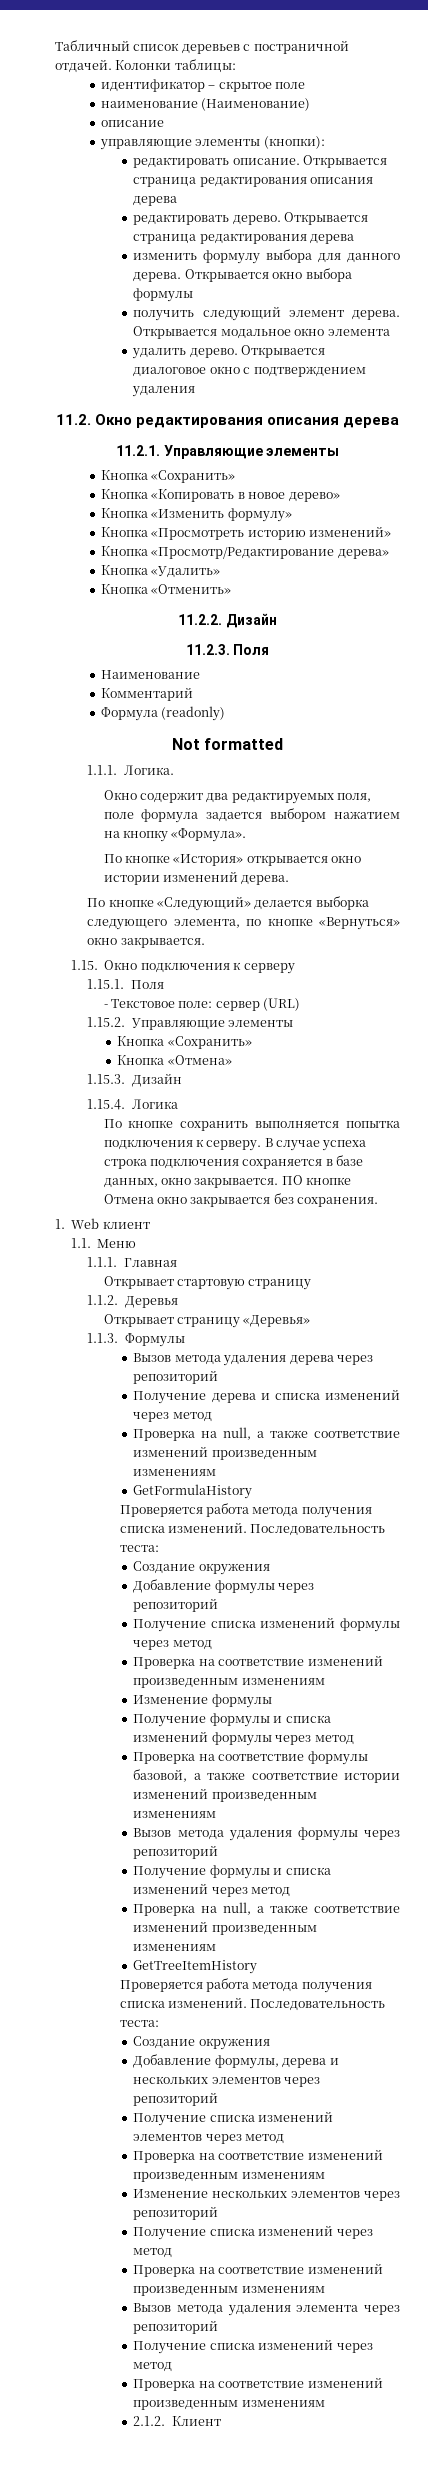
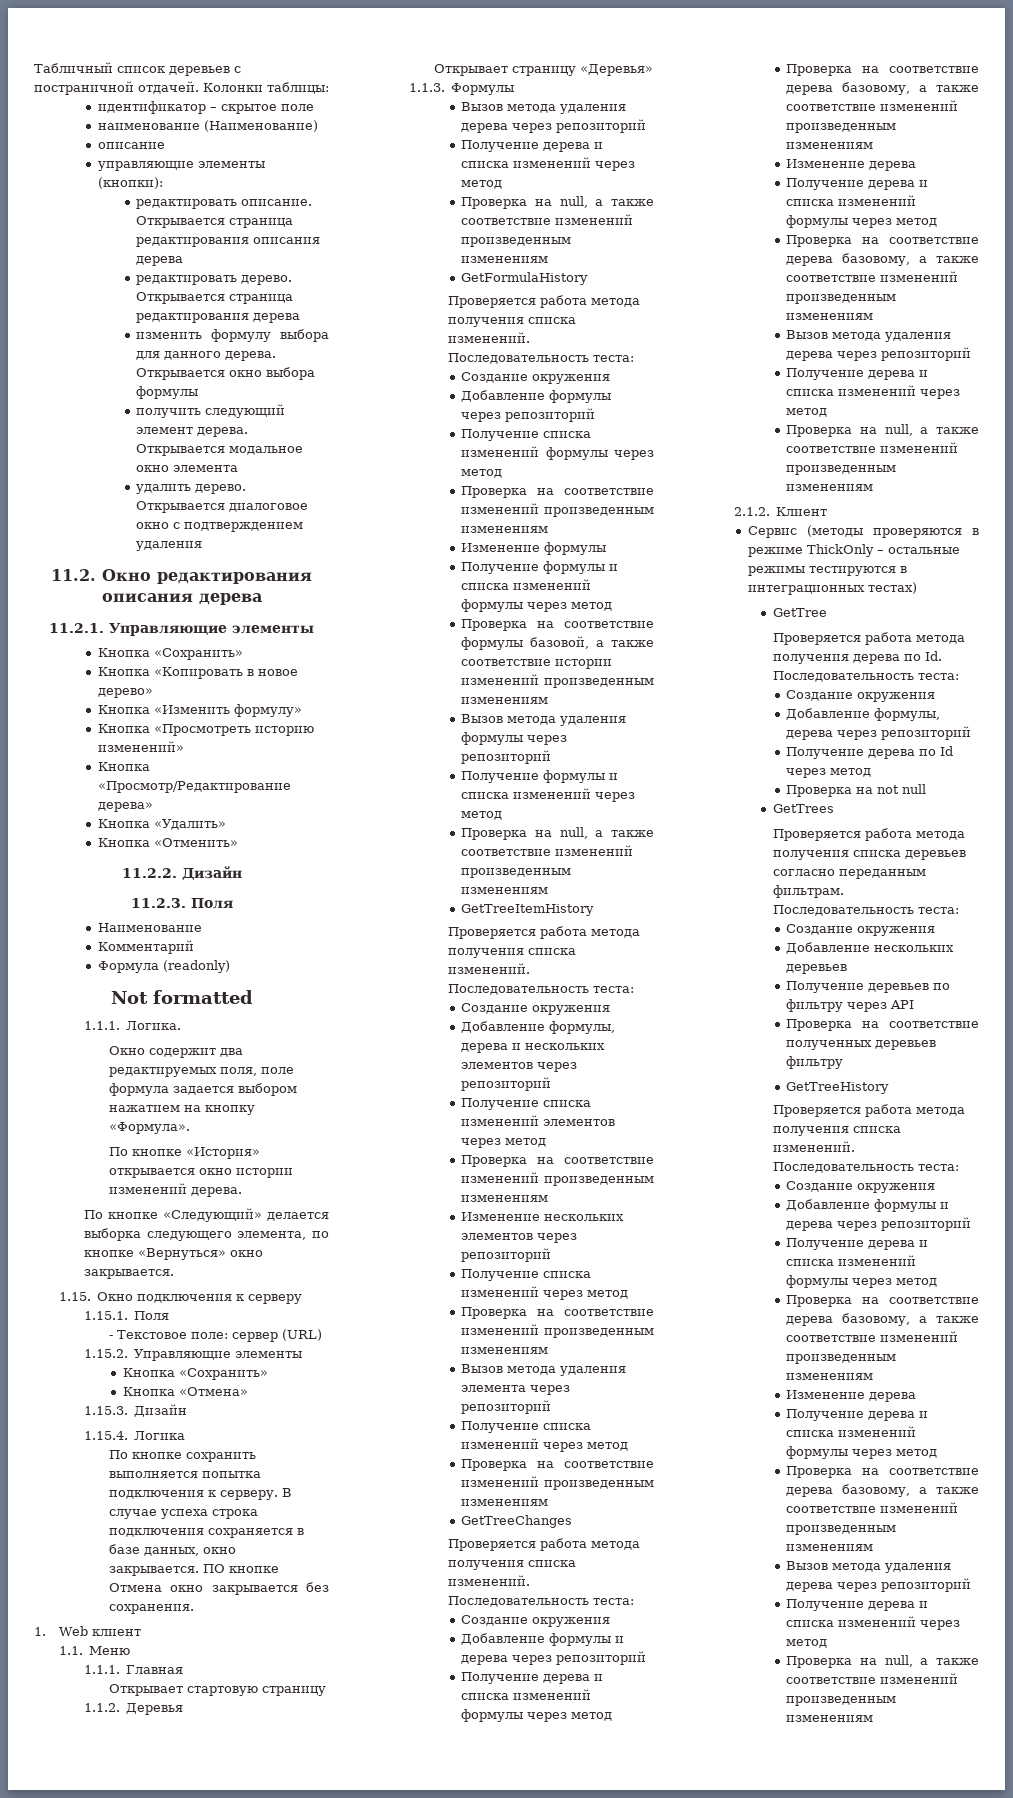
[133,2416,221,2426] 2.1.2. Клиент -> [461,1515,573,1528] [447,1538,640,1551] [447,1560,576,1570] [447,1575,530,1586] [447,1596,634,1607] [461,1615,611,1627] [461,1633,625,1646] [461,1651,647,1665] [461,1672,604,1684] [461,1689,592,1700] [461,1709,613,1722] [786,64,979,76] [786,82,979,95] [786,100,959,111] [786,123,897,133] [786,142,874,149] [786,159,917,171] [786,178,929,190] [786,195,917,206] [786,215,938,228] [786,235,979,247] [786,253,979,266] [786,271,959,282] [786,294,897,304] [786,313,874,320] [786,330,952,342] [786,347,972,361] [786,368,929,380] [786,385,961,399] [786,408,828,417] [786,424,979,437] [786,442,959,453] [786,465,897,475] [786,484,874,491] [733,507,828,516] [747,525,979,538] [747,544,960,557] [747,566,907,576] [747,582,917,595] [772,608,827,617] [772,632,965,645] [772,651,942,664] [772,671,959,682] [786,690,936,702] [786,708,941,721] [786,726,972,740] [786,746,954,759] [786,768,872,778] [786,784,927,797] [772,804,834,813] [772,828,965,841] [772,850,966,860] [772,869,926,879] [772,885,844,898] [772,905,959,916] [786,924,936,936] [786,942,955,954] [786,964,848,974] [786,981,951,993] [786,999,915,1012] [786,1019,979,1031] [786,1040,937,1050] [786,1056,844,1069] [786,1082,890,1094] [772,1104,965,1117] [772,1126,901,1136] [772,1141,855,1152] [772,1162,959,1173] [786,1181,936,1193] [786,1199,950,1212] [786,1217,972,1231] [786,1238,929,1250] [786,1255,917,1266] [786,1275,938,1288] [786,1295,979,1307] [786,1313,979,1326] [786,1331,959,1342] [786,1354,897,1364] [786,1373,874,1380] [786,1390,917,1402] [786,1409,929,1421] [786,1426,917,1437] [786,1446,938,1459] [786,1466,979,1478] [786,1484,979,1497] [786,1502,959,1513] [786,1525,897,1535] [786,1544,874,1551] [786,1561,952,1573] [786,1578,972,1592] [786,1599,929,1611] [786,1616,961,1630] [786,1639,828,1648] [786,1655,979,1668] [786,1673,959,1684] [786,1696,897,1706] [786,1715,874,1722] GetTreeChanges // Проверяется работа метода получения списка изменений. Последовательность теста: // Создание окружения // Добавление формулы и дерева через репозиторий // Получение дерева и списка изменений формулы через метод // Проверка на соответствие дерева базовому, а также соответствие изменений произведенным изменениям // Изменение дерева // Получение дерева и списка изменений формулы через метод // Проверка на соответствие дерева базовому, а также соответствие изменений произведенным изменениям // Вызов метода удаления дерева через репозиторий // Получение дерева и списка изменений через метод // Проверка на null, а также соответствие изменений произведенным изменениям // 2.1.2. Клиент // Сервис (методы проверяются в режиме ThickOnly – остальные режимы тестируются в интеграционных тестах) // GetTree // Проверяется работа метода получения дерева по Id. Последовательность теста: // Создание окружения // Добавление формулы, дерева через репозиторий // Получение дерева по Id через метод // Проверка на not null // GetTrees // Проверяется работа метода получения списка деревьев согласно переданным фильтрам. Последовательность теста: // Создание окружения // Добавление нескольких деревьев // Получение деревьев по фильтру через API // Проверка на соответствие полученных деревьев фильтру // GetTreeHistory // Проверяется работа метода получения списка изменений. Последовательность теста: // Создание окружения // Добавление формулы и дерева через репозиторий // Получение дерева и списка изменений формулы через метод // Проверка на соответствие дерева базовому, а также соответствие изменений произведенным изменениям // Изменение дерева // Получение дерева и списка изменений формулы через метод // Проверка на соответствие дерева базовому, а также соответствие изменений произведенным изменениям // Вызов метода удаления дерева через репозиторий // Получение дерева и списка изменений через метод // Проверка на null, а также соответствие изменений произведенным изменениям

